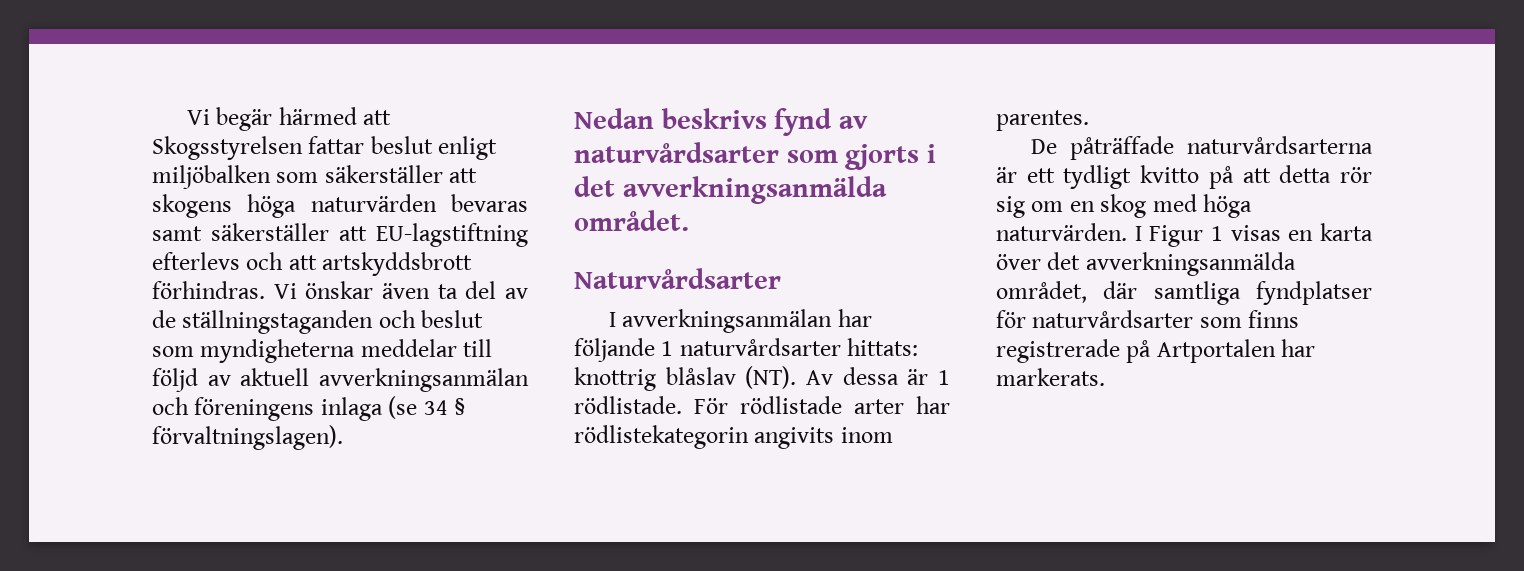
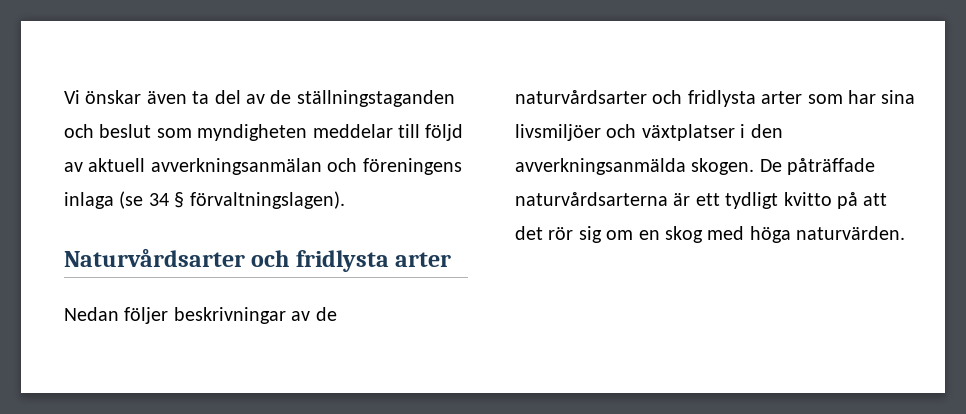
[186,107,392,131] [152,136,498,160] [152,165,478,189] [152,194,528,218] [152,223,528,247] [152,252,473,276] [152,281,297,299] Vi begär härmed att Skogsstyrelsen fattar beslut enligt miljöbalken som säkerställer att skogens höga naturvärden bevaras samt säkerställer att EU-lagstiftning efterlevs och att artskyddsbrott förhindras. Vi -> [64,90,80,104] Vi
[200,339,356,363] myndigheterna -> [197,124,308,141] myndigheten
[574,108,868,136] [574,142,936,170] [574,176,887,204] [574,210,689,231] [574,268,781,289] [608,309,872,333] [574,338,919,362] [574,366,950,391] [574,396,950,414] [574,425,893,449] [996,110,1089,131] Nedan beskrivs fynd av naturvårdsarter som gjorts i det avverkningsanmälda området. // Naturvårdsarter // I avverkningsanmälan har följande 1 naturvårdsarter hittats: knottrig blåslav (NT). Av dessa är 1 rödlistade. För rödlistade arter har rödlistekategorin angivits inom parentes. // -> [64,248,452,272] [64,307,337,324] [515,90,916,107] [515,124,783,141] [515,158,755,175] Naturvårdsarter och fridlysta arter // Nedan följer beskrivningar av de naturvårdsarter och fridlysta arter som har sina livsmiljöer och växtplatser i den avverkningsanmälda skogen.
[1279,165,1332,183] detta -> [515,226,543,240] det
[1134,223,1373,247] [996,252,1296,276] [996,281,1372,305] [996,310,1300,328] [996,339,1316,363] [996,368,1105,386] I Figur 1 visas en karta över det avverkningsanmälda området, där samtliga fyndplatser för naturvårdsarter som finns registrerade på Artportalen har markerats. -> (906, 233) none

